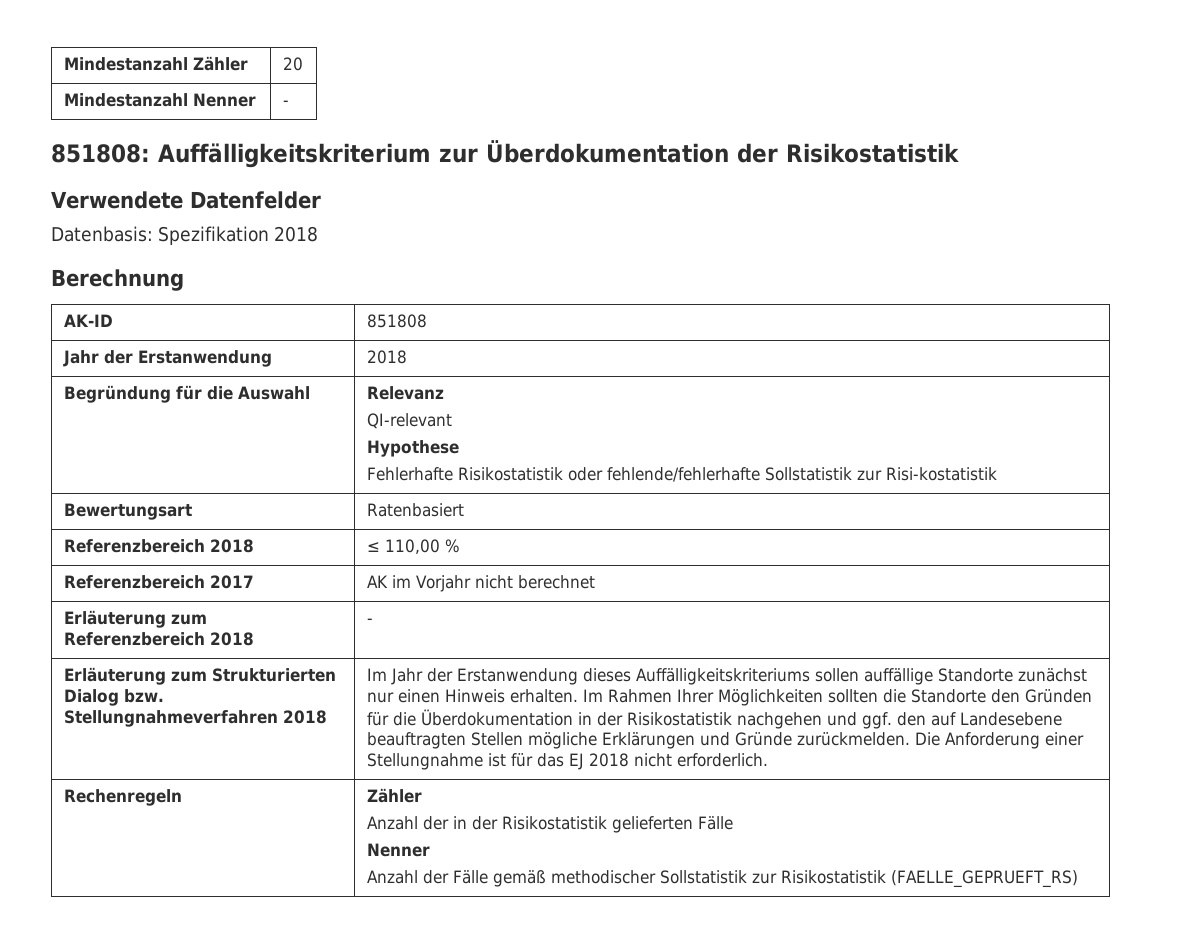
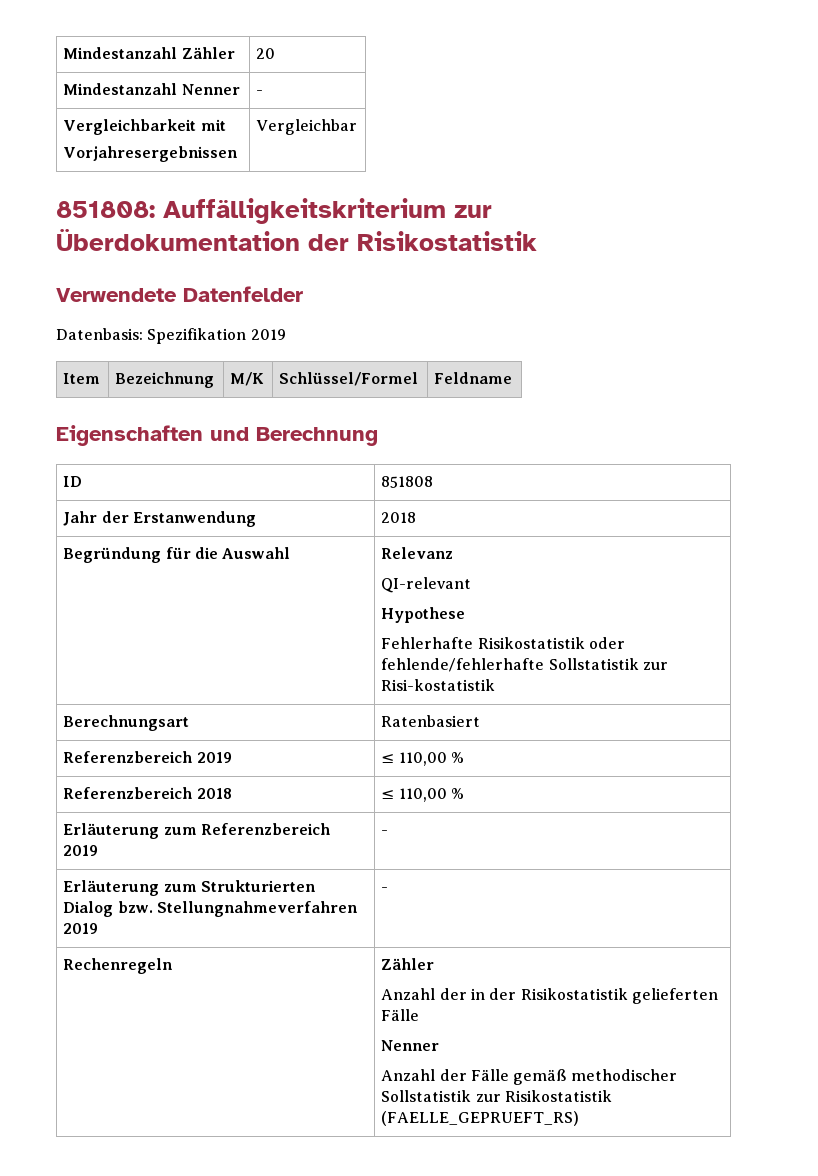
(289, 103) none -> [63,119,226,135] [63,146,239,162] [256,119,358,135] // Vergleichbarkeit mit // Vorjahresergebnissen | Vergleichbar
[274,226,319,242] 2018 // -> [250,329,286,340] [63,373,101,384] [115,372,215,388] [230,372,265,386] [279,372,419,386] [434,372,513,384] [56,425,249,446] 2019 // Item | Bezeichnung | M/K | Schlüssel/Formel | Feldname // Eigenschaften und
[63,314,113,327] AK-ID -> [63,476,83,487] ID
[63,503,192,520] Bewertungsart -> [63,715,190,731] Berechnungsart
(464, 510) none -> [63,751,232,763] [381,752,464,766] // Referenzbereich 2019 | ≤ 110,00 %
[63,575,254,589] [366,575,595,592] // Referenzbereich 2017 | AK im Vorjahr nicht berechnet -> (464, 793) none
[209,632,254,646] 2018 -> [63,845,99,856] 2019
[282,710,327,724] [366,668,1087,685] [366,689,1092,706] [366,709,1062,729] [366,732,1084,749] [366,753,768,770] 2018 | Im Jahr der Erstanwendung dieses Auffälligkeitskriteriums sollen auffällige Standorte zunächst nur einen Hinweis erhalten. Im Rahmen Ihrer Möglichkeiten sollten die Standorte den Gründen für die Überdokumentation in der Risikostatistik nachgehen und ggf. den auf Landesebene beauftragten Stellen mögliche Erklärungen und Gründe zurückmelden. Die Anforderung einer Stellungnahme ist für das EJ 2018 nicht erforderlich. -> [63,923,99,934] [381,887,389,892] 2019 | -

